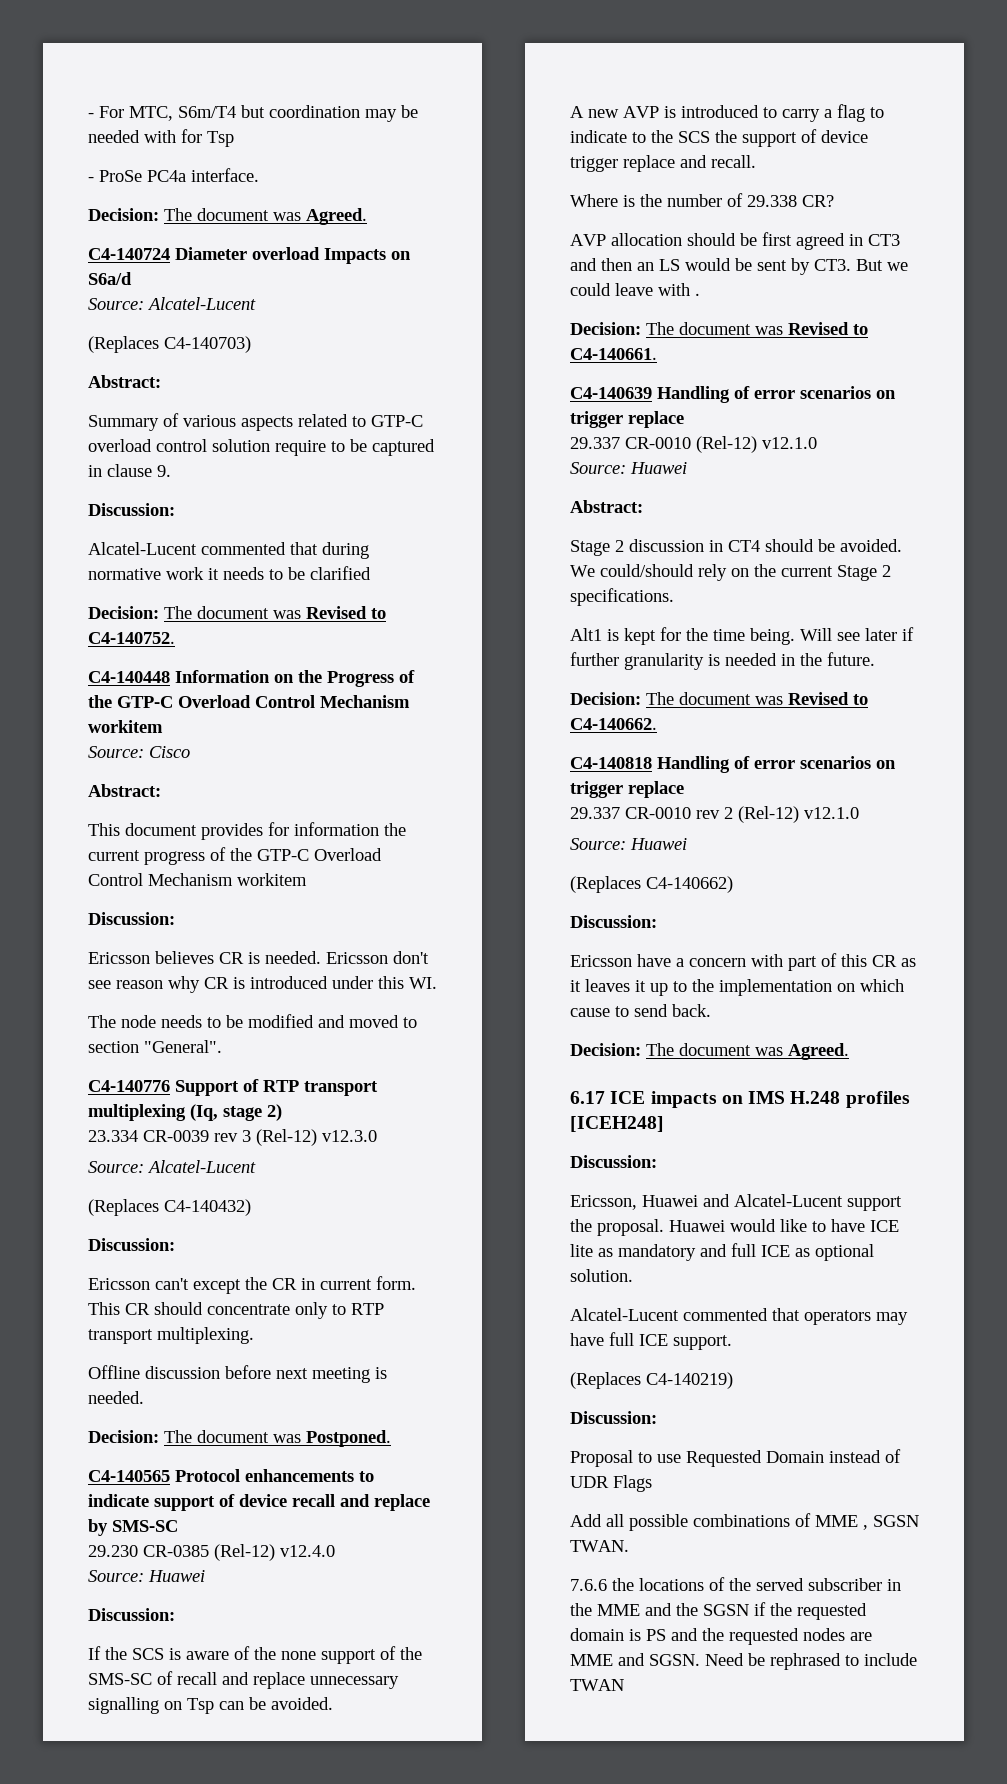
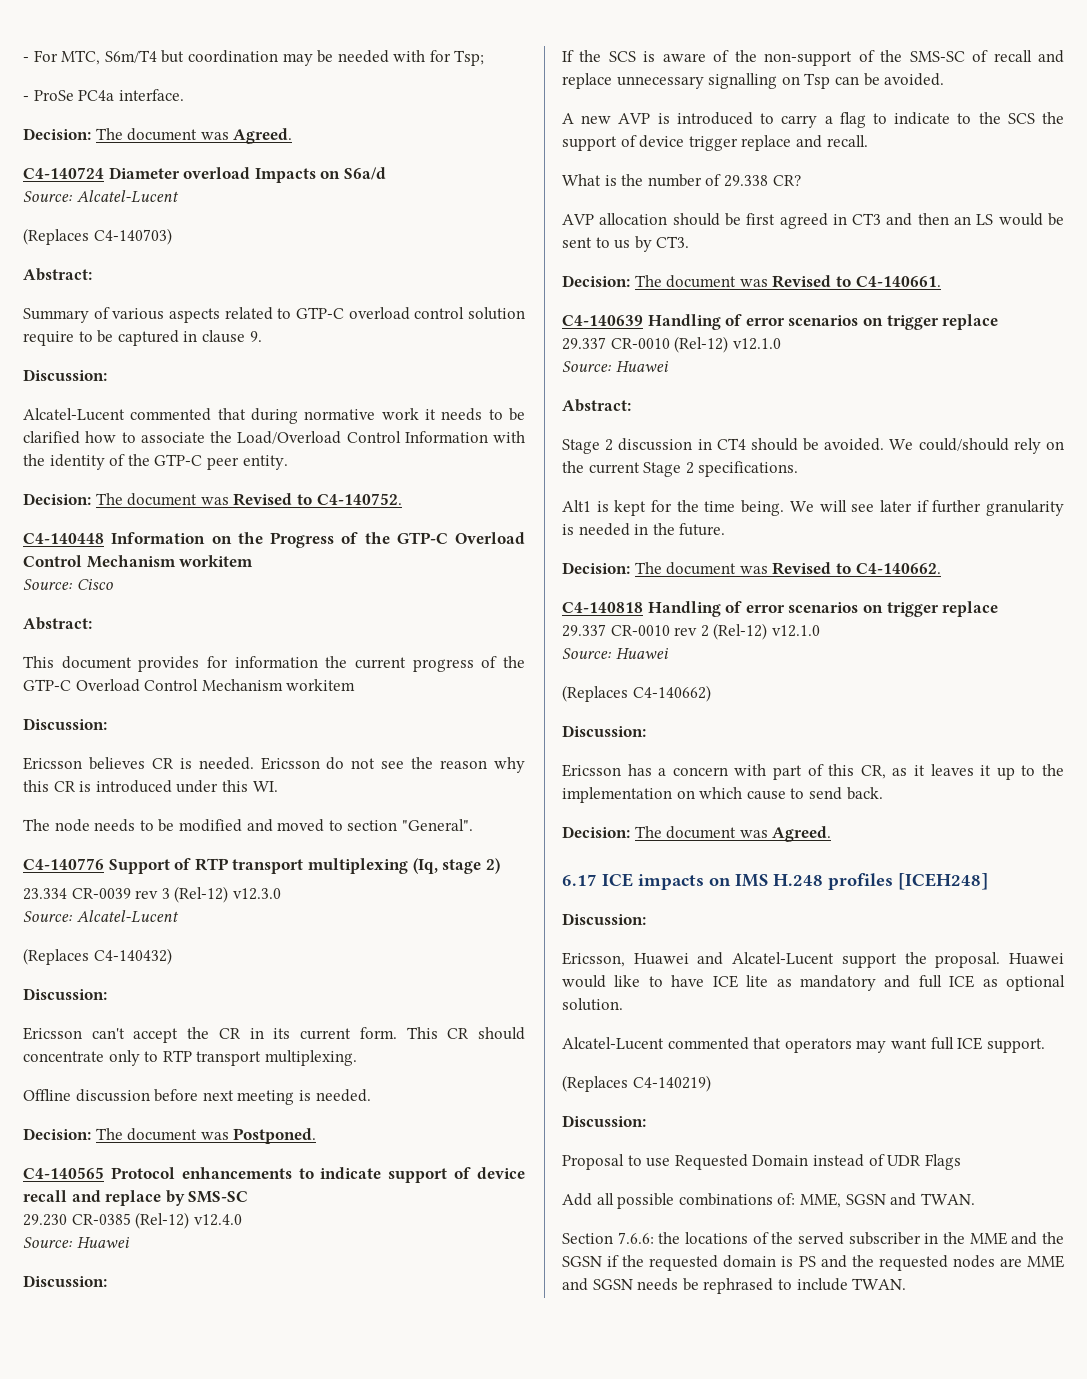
[207,131,234,147] Tsp -> [454,50,485,66] Tsp;
(371, 573) none -> [85,431,525,444] [23,454,288,470] how to associate the Load/Overload Control Information with the identity of the GTP-C peer entity.
[393,951,429,964] [88,980,111,989] don't see -> [326,757,434,770] do not see the
(200, 984) none -> [23,780,49,792] this
[193,1279,241,1294] except -> [133,1028,179,1043] accept
(315, 1284) none -> [273,1028,291,1039] its
[281,1649,376,1664] none support -> [764,51,853,66] non-support
[570,194,618,207] Where -> [562,174,601,186] What
(787, 265) none -> [595,237,631,249] to us
[856,259,908,271] [570,283,700,296] But we could leave with . -> (690, 242) none
[800,628,832,641] Will -> [789,500,847,512] We will
[637,954,671,967] have -> [627,764,652,776] has
[872,955,897,967] CR -> [860,765,886,779] CR,
[570,1333,604,1346] have -> [890,1038,927,1049] want
[795,1513,919,1530] of MME , SGSN -> [777,1193,917,1208] of: MME, SGSN and
[570,1579,607,1591] 7.6.6 -> [562,1232,654,1244] Section 7.6.6:
[649,1653,744,1666] SGSN. Need -> [592,1278,679,1291] SGSN needs
[570,1679,624,1691] TWAN -> [852,1278,907,1290] TWAN.

